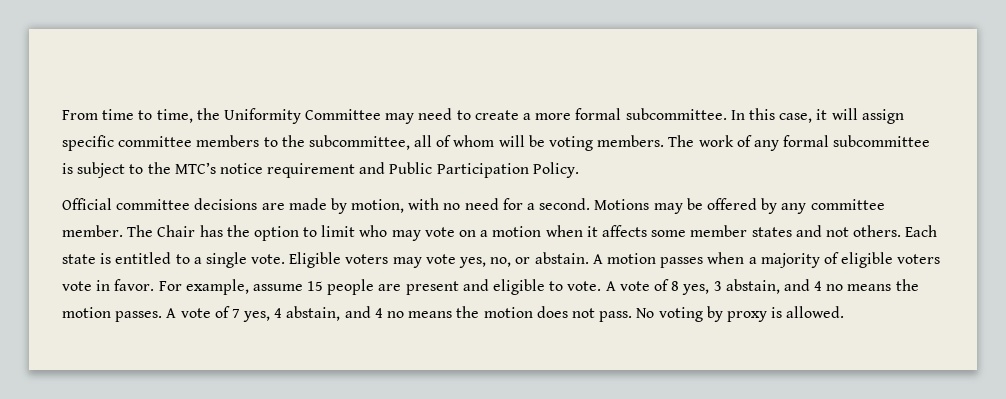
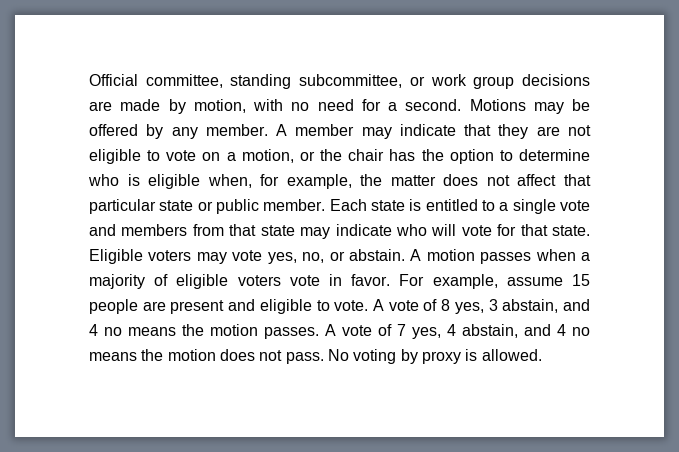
[62,108,904,124] [62,135,931,151] [62,162,579,178] [62,198,191,210] From time to time, the Uniformity Committee may need to create a more formal subcommittee. In this case, it will assign specific committee members to the subcommittee, all of whom will be voting members. The work of any formal subcommittee is subject to the MTC’s notice requirement and Public Participation Policy. // Official committee -> [89,74,515,89] Official committee, standing subcommittee, or work group
[810,199,885,210] [62,225,902,241] committee member. The Chair has the option to limit who may vote on a motion when it affects some member states and not others. -> [205,124,591,139] [89,149,590,164] [88,174,592,189] [89,199,326,214] member. A member may indicate that they are not eligible to vote on a motion, or the chair has the option to determine who is eligible when, for example, the matter does not affect that particular state or public member.
[251,254,286,264] vote. -> [560,200,590,211] [89,224,591,239] vote and members from that state may indicate who will vote for that state.

